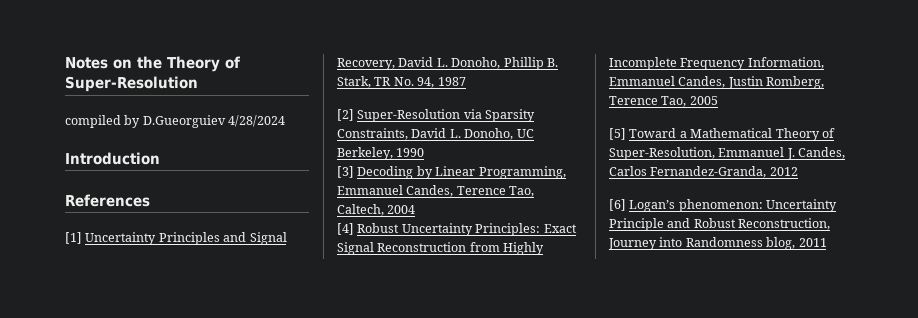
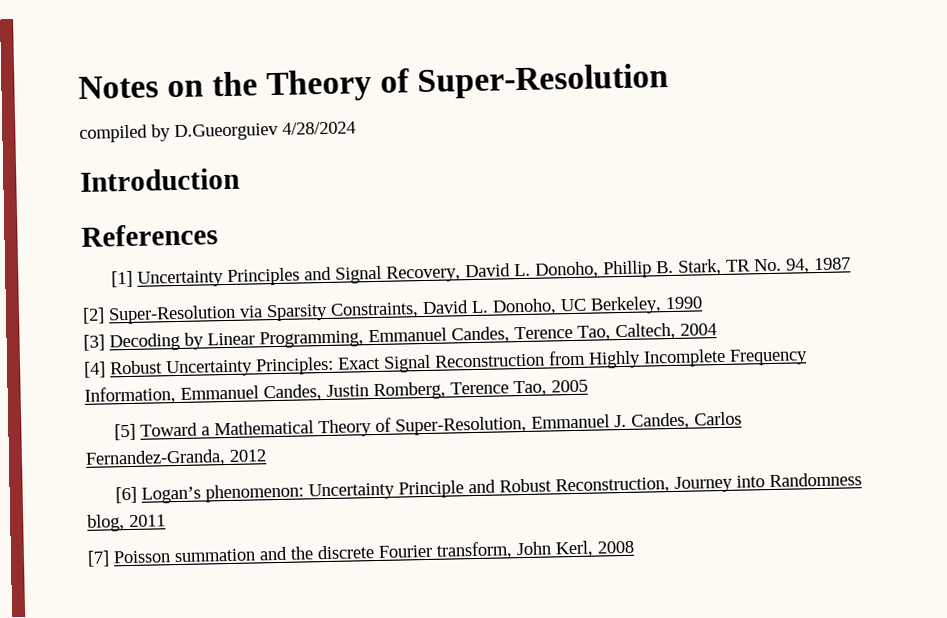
(827, 242) none -> [87,540,634,567] // [7] Poisson summation and the discrete Fourier transform, John Kerl, 2008

